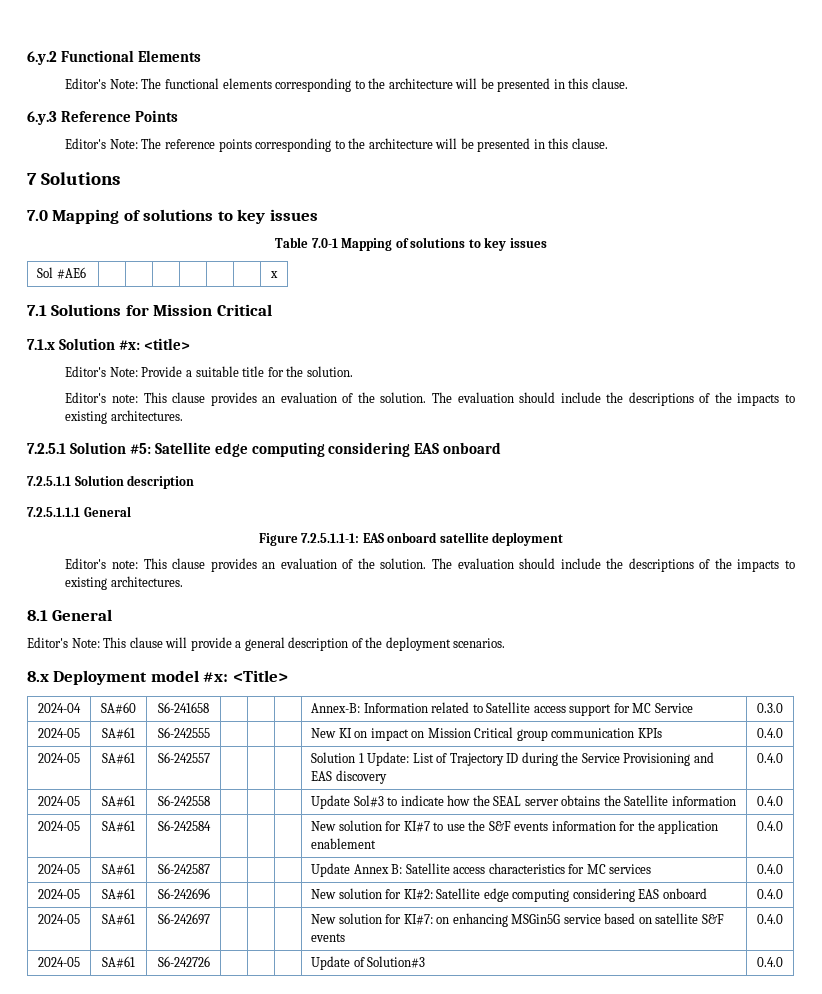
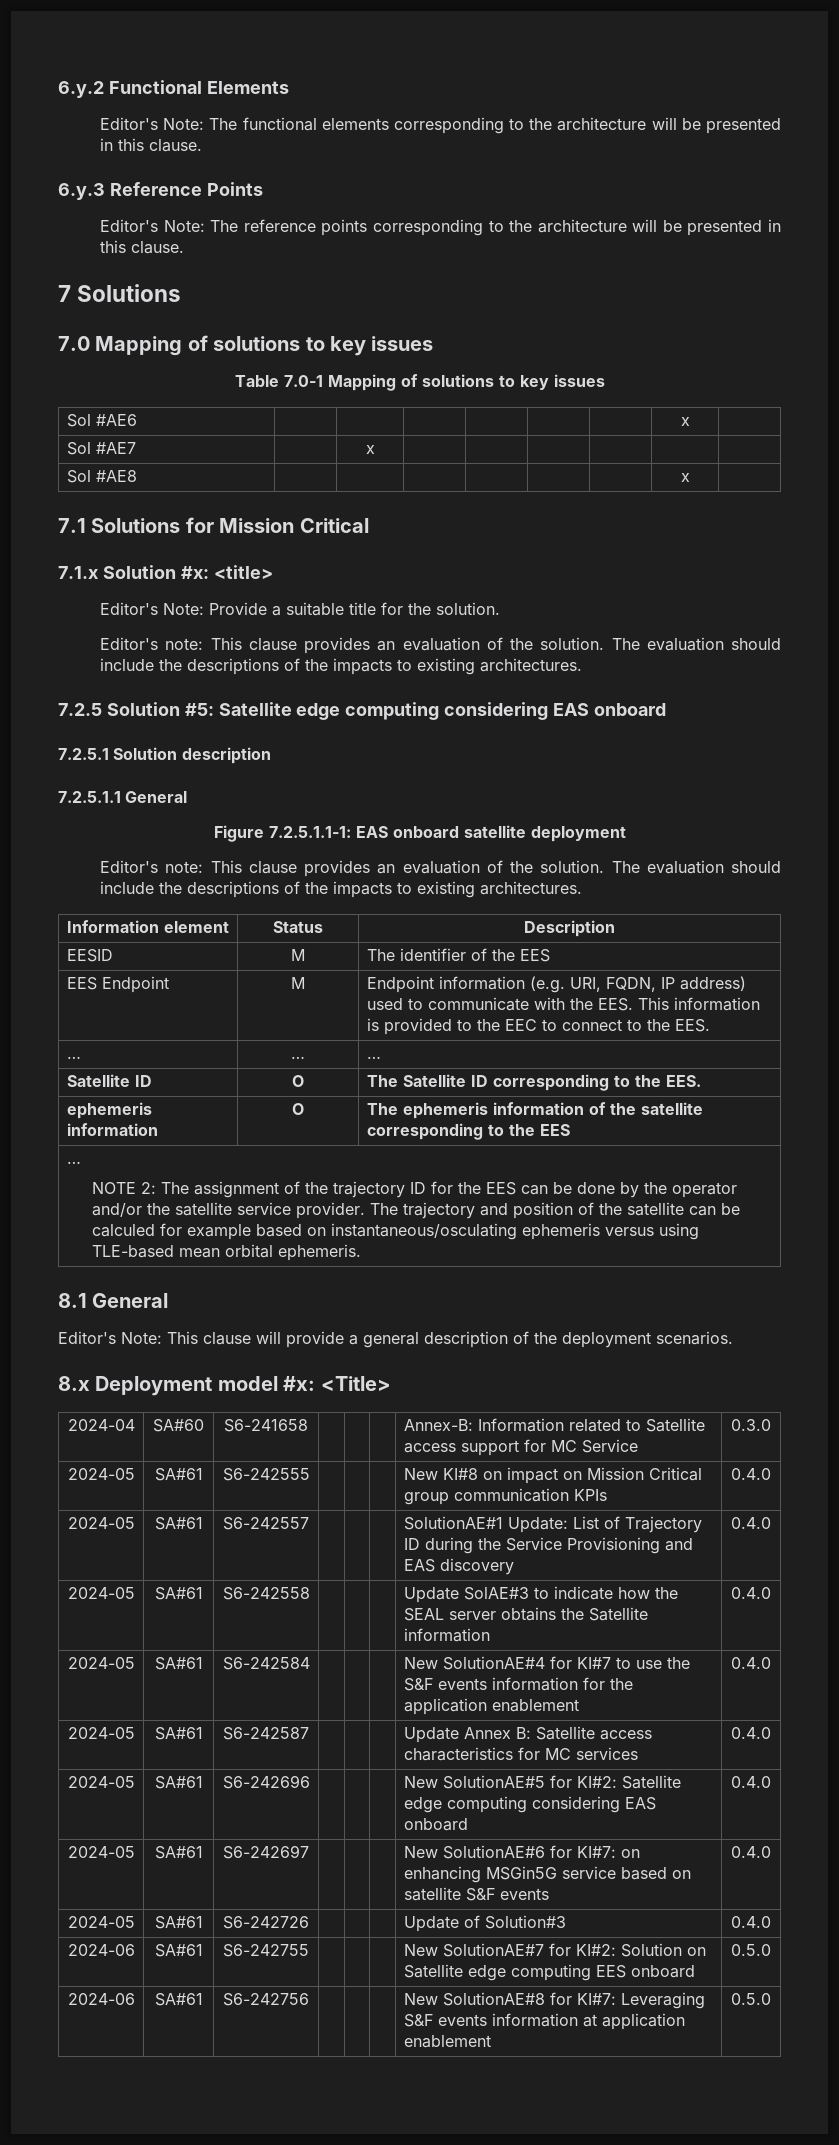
(278, 274) none -> [66,442,136,455] [365,445,375,454] [66,470,137,483] [680,473,690,482] | // Sol #AE7 | | x | | | | | | // Sol #AE8 | | | | | | | x |
[27,443,66,454] 7.2.5.1 -> [58,703,102,716] 7.2.5
[27,476,71,486] 7.2.5.1.1 -> [58,748,109,760] 7.2.5.1
[27,507,80,517] 7.2.5.1.1.1 -> [58,791,121,803] 7.2.5.1.1
(183, 581) none -> [67,920,229,933] [273,921,323,933] [524,920,615,937] [66,949,113,962] [291,949,305,961] [366,948,550,962] [66,976,169,993] [291,977,305,989] [366,976,746,993] [366,997,760,1011] [366,1018,710,1035] [66,1056,81,1059] [291,1056,305,1059] [366,1056,381,1059] [66,1074,152,1087] [292,1075,304,1087] [366,1074,701,1091] [66,1102,152,1119] [66,1123,158,1136] [292,1103,304,1115] [366,1102,703,1119] [366,1123,570,1140] [66,1161,81,1164] [91,1181,737,1198] [91,1202,740,1219] [91,1223,699,1240] [91,1244,361,1261] // Information element | Status | Description // EESID | M | The identifier of the EES // EES Endpoint | M | Endpoint information (e.g. URI, FQDN, IP address) used to communicate with the EES. This information is provided to the EEC to connect to the EES. // … | … | … // Satellite ID | O | The Satellite ID corresponding to the EES. // ephemeris information | O | The ephemeris information of the satellite corresponding to the EES // … // NOTE 2: The assignment of the trajectory ID for the EES can be done by the operator and/or the satellite service provider. The trajectory and position of the satellite can be calculed for example based on instantaneous/osculating ephemeris versus using TLE-based mean orbital ephemeris.
[338,728,352,738] KI -> [442,1468,478,1480] KI#8
[311,752,364,763] Solution 1 -> [403,1516,503,1530] SolutionAE#1
[353,795,384,807] Sol#3 -> [463,1587,529,1600] SolAE#3
[338,820,382,831] solution -> [442,1656,545,1670] SolutionAE#4
[338,888,382,899] solution -> [442,1775,545,1789] SolutionAE#5
[338,913,382,924] solution -> [442,1845,545,1859] SolutionAE#6
(783, 962) none -> [67,1944,135,1956] [154,1944,203,1957] [223,1944,309,1957] [403,1943,706,1957] [403,1964,695,1981] [731,1944,771,1956] [67,1993,135,2005] [154,1993,203,2006] [223,1993,309,2006] [403,1992,705,2009] [403,2013,685,2030] [403,2035,491,2048] [731,1993,771,2005] // 2024-06 | SA#61 | S6-242755 | | | | New SolutionAE#7 for KI#2: Solution on Satellite edge computing EES onboard | 0.5.0 // 2024-06 | SA#61 | S6-242756 | | | | New SolutionAE#8 for KI#7: Leveraging S&F events information at application enablement | 0.5.0

